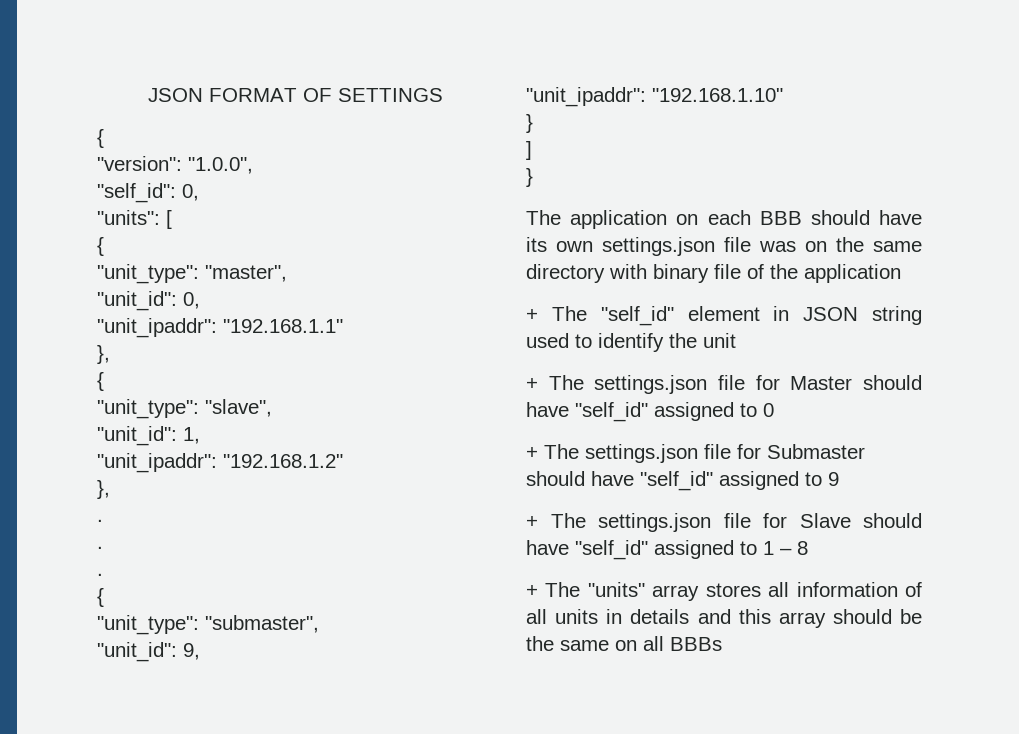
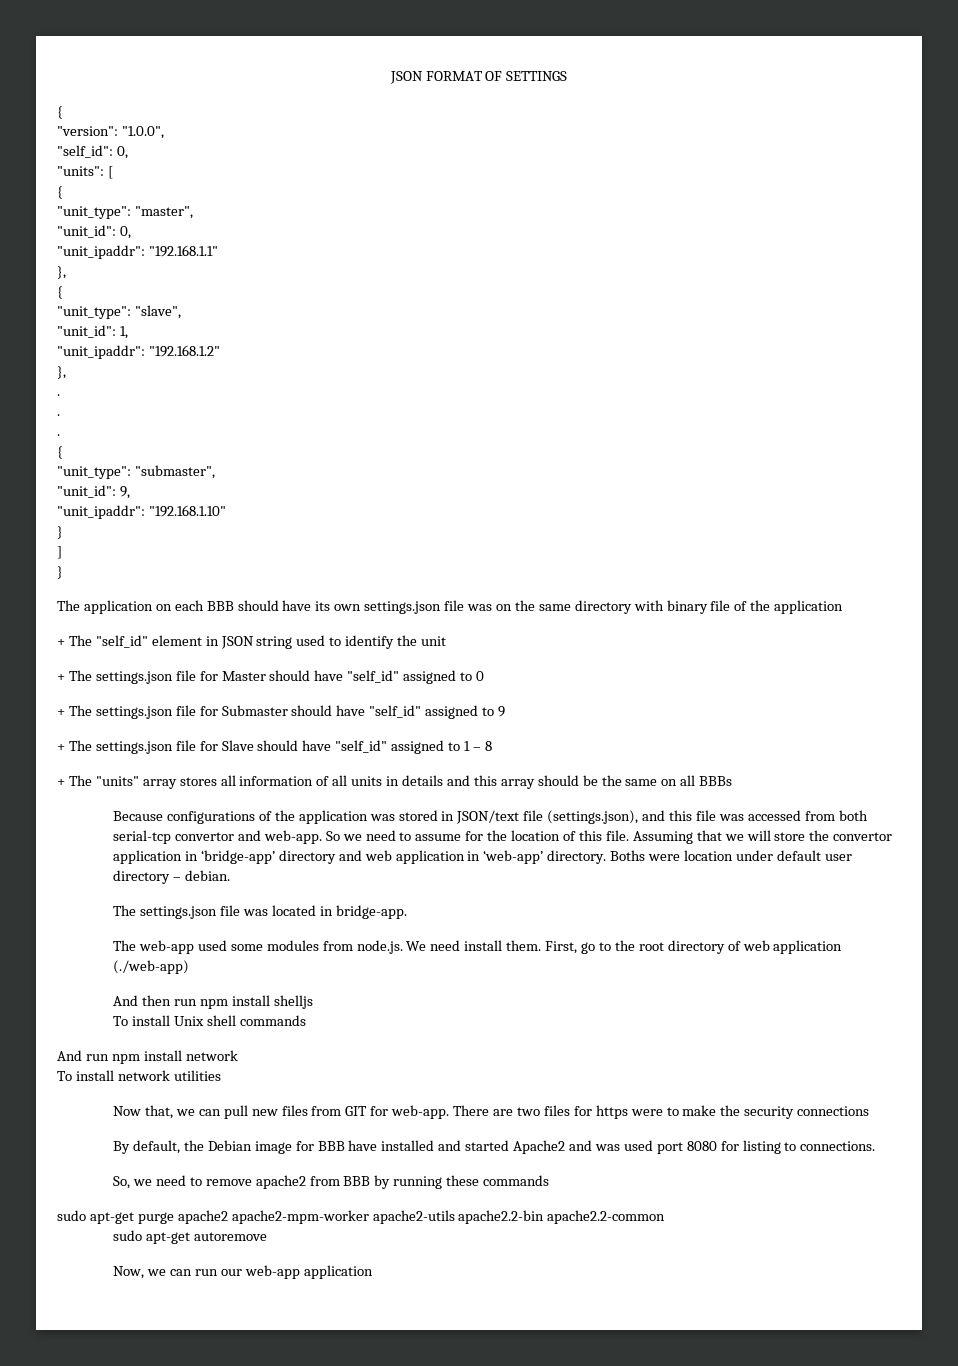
(722, 644) none -> [113,810,868,824] [113,830,893,844] [113,850,852,864] [113,870,230,884] [113,905,407,919] [113,940,843,954] [113,960,190,974] [113,995,313,1009] [113,1015,306,1026] [57,1050,238,1064] [57,1070,221,1081] [113,1105,870,1119] [113,1140,876,1154] [113,1175,550,1189] [57,1210,666,1224] [113,1230,267,1244] [113,1265,373,1279] // Because configurations of the application was stored in JSON/text file (settings.json), and this file was accessed from both serial-tcp convertor and web-app. So we need to assume for the location of this file. Assuming that we will store the convertor application in ‘bridge-app’ directory and web application in ‘web-app’ directory. Boths were location under default user directory – debian. // The settings.json file was located in bridge-app. // The web-app used some modules from node.js. We need install them. First, go to the root directory of web application (./web-app) // And then run npm install shelljs // To install Unix shell commands // And run npm install network // To install network utilities // Now that, we can pull new files from GIT for web-app. There are two files for https were to make the security connections // By default, the Debian image for BBB have installed and started Apache2 and was used port 8080 for listing to connections. // So, we need to remove apache2 from BBB by running these commands // sudo apt-get purge apache2 apache2-mpm-worker apache2-utils apache2.2-bin apache2.2-common // sudo apt-get autoremove // Now, we can run our web-app application

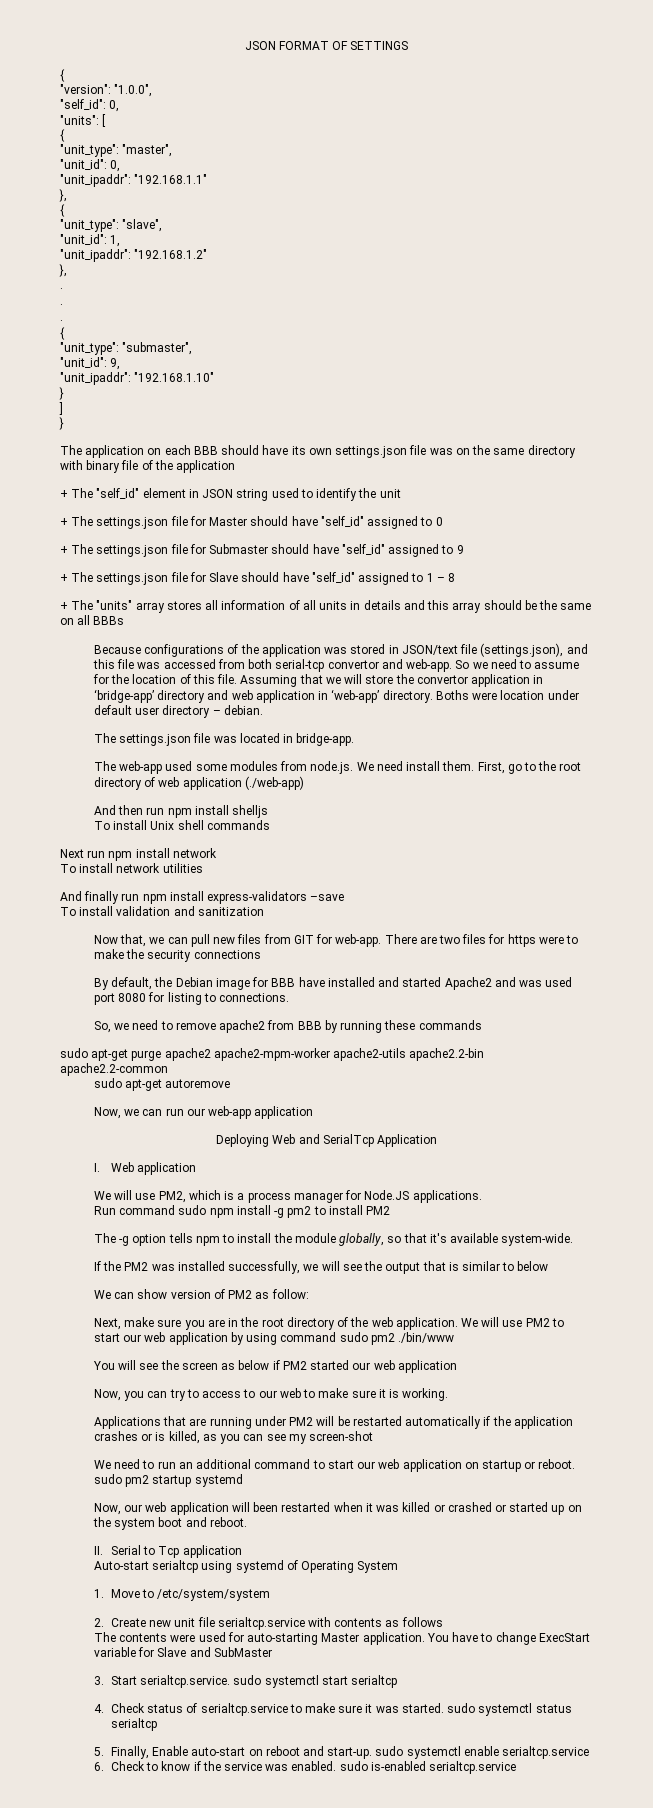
[57,1050,82,1061] And -> [60,849,84,858] Next
(221, 1075) none -> [60,891,345,904] [60,906,264,916] // And finally run npm install express-validators –save // To install validation and sanitization
(373, 1272) none -> [216,1134,437,1147] [93,1162,197,1175] [93,1190,482,1203] [93,1205,391,1218] [93,1233,574,1246] [93,1261,549,1274] [93,1289,309,1299] [93,1317,564,1330] [93,1332,455,1345] [92,1360,457,1373] [93,1388,449,1401] [93,1416,573,1429] [93,1431,374,1444] [93,1459,576,1472] [93,1474,243,1487] [93,1502,582,1515] [92,1517,247,1530] [93,1545,242,1558] [93,1560,399,1573] [93,1589,271,1601] [93,1617,443,1630] [93,1632,590,1645] [93,1647,272,1657] [93,1675,397,1688] [93,1703,572,1716] [110,1718,157,1731] [93,1746,590,1759] [93,1761,517,1774] // Deploying Web and SerialTcp Application // I. Web application // We will use PM2, which is a process manager for Node.JS applications. // Run command sudo npm install -g pm2 to install PM2 // The -g option tells npm to install the module globally, so that it's available system-wide. // If the PM2 was installed successfully, we will see the output that is similar to below // We can show version of PM2 as follow: // Next, make sure you are in the root directory of the web application. We will use PM2 to start our web application by using command sudo pm2 ./bin/www // You will see the screen as below if PM2 started our web application // Now, you can try to access to our web to make sure it is working. // Applications that are running under PM2 will be restarted automatically if the application crashes or is killed, as you can see my screen-shot // We need to run an additional command to start our web application on startup or reboot. sudo pm2 startup systemd // Now, our web application will been restarted when it was killed or crashed or started up on the system boot and reboot. // II. Serial to Tcp application // Auto-start serialtcp using systemd of Operating System // 1. Move to /etc/system/system // 2. Create new unit file serialtcp.service with contents as follows // The contents were used for auto-starting Master application. You have to change ExecStart variable for Slave and SubMaster // 3. Start serialtcp.service. sudo systemctl start serialtcp // 4. Check status of serialtcp.service to make sure it was started. sudo systemctl status serialtcp // 5. Finally, Enable auto-start on reboot and start-up. sudo systemctl enable serialtcp.service // 6. Check to know if the service was enabled. sudo is-enabled serialtcp.service

